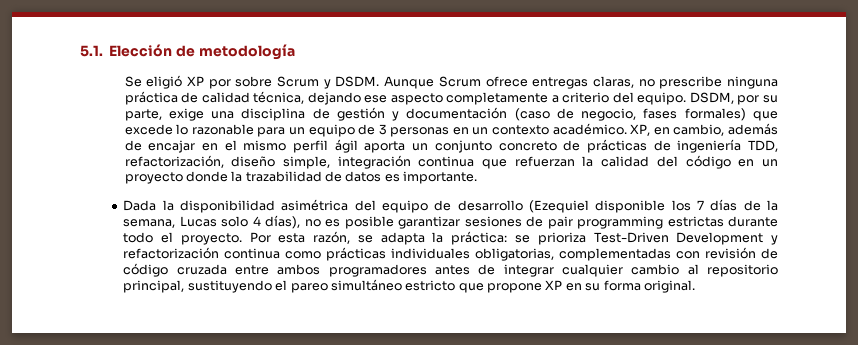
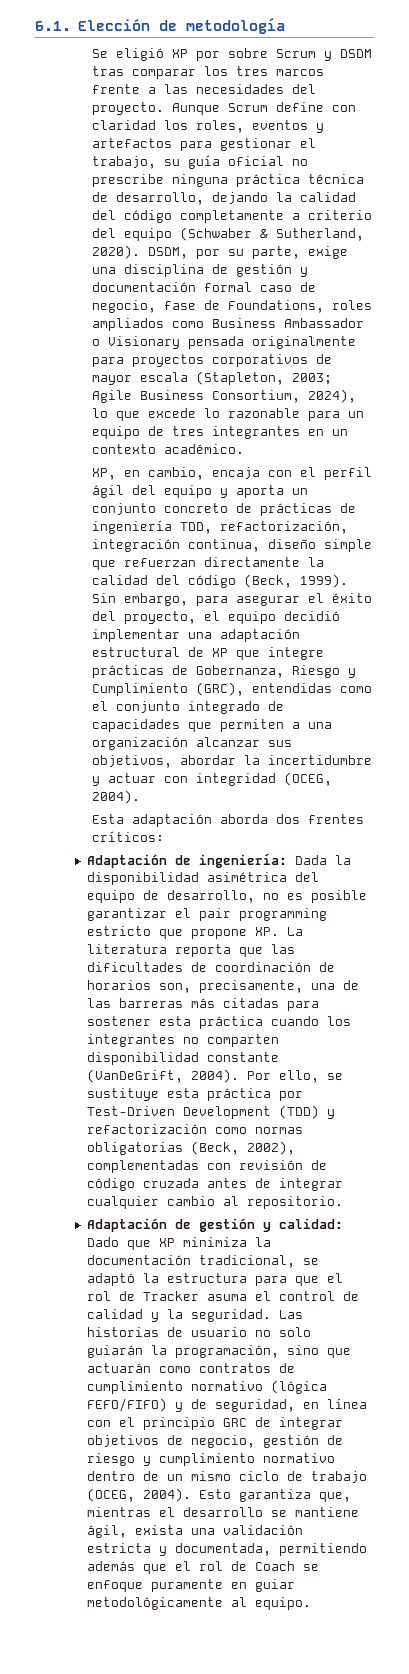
[80,45,103,57] 5.1. -> [35,21,71,31] 6.1.
[335,76,778,89] [124,91,687,105] DSDM. Aunque Scrum ofrece entregas claras, no prescribe ninguna práctica de calidad técnica, dejando ese aspecto completamente a criterio del equipo. -> [339,49,372,58] [91,66,324,79] [91,84,316,94] [91,102,356,115] [91,120,324,133] [91,138,316,151] [91,155,308,169] [91,174,364,187] [91,192,356,205] [91,210,372,223] [91,227,364,241] [91,245,140,259] DSDM tras comparar los tres marcos frente a las necesidades del proyecto. Aunque Scrum define con claridad los roles, eventos y artefactos para gestionar el trabajo, su guía oficial no prescribe ninguna práctica técnica de desarrollo, dejando la calidad del código completamente a criterio del equipo (Schwaber & Sutherland, 2020).
[514,108,746,121] (caso de negocio, fases formales) -> [203,282,316,292] [91,300,372,313] [91,318,364,331] [91,336,356,349] [91,354,332,367] [91,371,332,385] [91,389,356,403] [91,408,108,418] formal caso de negocio, fase de Foundations, roles ampliados como Business Ambassador o Visionary pensada originalmente para proyectos corporativos de mayor escala (Stapleton, 2003; Agile Business Consortium, 2024), lo
[378,124,450,137] 3 personas -> [171,426,300,439] tres integrantes
(627, 129) none -> (244, 449) //
[727,123,778,135] [124,139,358,153] además de encajar en el mismo perfil ágil -> [211,467,372,480] [91,485,228,498] encaja con el perfil ágil del equipo y
[231,155,475,169] diseño simple, integración continua -> [91,539,372,552] integración continua, diseño simple
[582,155,778,169] [124,171,478,184] la calidad del código en un proyecto donde la trazabilidad de datos es importante. // -> [203,557,324,567] [91,574,348,588] [91,593,372,606] [91,611,340,624] [91,629,300,642] [91,647,324,660] [91,665,356,678] [91,682,372,696] [91,701,284,714] [91,719,332,732] [91,737,292,750] [91,755,372,768] [91,772,332,786] [91,790,140,804] [91,814,364,827] [91,831,164,842] [87,853,288,868] directamente la calidad del código (Beck, 1999). Sin embargo, para asegurar el éxito del proyecto, el equipo decidió implementar una adaptación estructural de XP que integre prácticas de Gobernanza, Riesgo y Cumplimiento (GRC), entendidas como el conjunto integrado de capacidades que permiten a una organización alcanzar sus objetivos, abordar la incertidumbre y actuar con integridad (OCEG, 2004). // Esta adaptación aborda dos frentes críticos: // Adaptación de ingeniería:
[457,199,779,213] [123,215,778,229] [123,231,586,245] desarrollo (Ezequiel disponible los 7 días de la semana, Lucas solo 4 días), no es posible garantizar sesiones de pair programming estrictas durante todo el proyecto. Por esta razón, se adapta la práctica: se prioriza -> [167,890,368,903] [87,908,328,921] [87,926,304,939] [87,944,296,957] [87,962,336,972] [87,980,360,993] [87,998,320,1011] [87,1016,352,1029] [87,1034,280,1047] [87,1052,280,1065] [87,1069,344,1083] [87,1088,304,1101] desarrollo, no es posible garantizar el pair programming estricto que propone XP. La literatura reporta que las dificultades de coordinación de horarios son, precisamente, una de las barreras más citadas para sostener esta práctica cuando los integrantes no comparten disponibilidad constante (VanDeGrift, 2004). Por ello, se sustituye esta práctica por
(764, 238) none -> [279,1105,320,1119] (TDD)
[224,247,555,261] continua como prácticas individuales obligatorias, -> [215,1127,304,1134] [87,1141,296,1155] como normas obligatorias (Beck, 2002),
[235,264,427,277] entre ambos programadores -> (200, 1183) none
[707,264,778,277] [123,279,695,293] repositorio principal, sustituyendo el pareo simultáneo estricto que propone XP en su forma original. -> [247,1196,344,1209] [87,1218,344,1232] [87,1237,272,1250] [87,1255,320,1268] [87,1273,344,1286] [87,1291,360,1301] [87,1309,304,1322] [87,1327,312,1337] [87,1345,352,1358] [87,1363,296,1373] [87,1380,328,1394] [87,1398,368,1412] [87,1417,344,1430] [87,1435,344,1448] [87,1453,336,1466] [87,1471,368,1483] [87,1488,352,1502] [87,1507,360,1517] [87,1525,304,1538] [87,1543,368,1556] [87,1561,320,1574] [87,1579,296,1592] [87,1597,312,1610] repositorio. // Adaptación de gestión y calidad: Dado que XP minimiza la documentación tradicional, se adaptó la estructura para que el rol de Tracker asuma el control de calidad y la seguridad. Las historias de usuario no solo guiarán la programación, sino que actuarán como contratos de cumplimiento normativo (lógica FEFO/FIFO) y de seguridad, en línea con el principio GRC de integrar objetivos de negocio, gestión de riesgo y cumplimiento normativo dentro de un mismo ciclo de trabajo (OCEG, 2004). Esto garantiza que, mientras el desarrollo se mantiene ágil, exista una validación estricta y documentada, permitiendo además que el rol de Coach se enfoque puramente en guiar metodológicamente al equipo.

